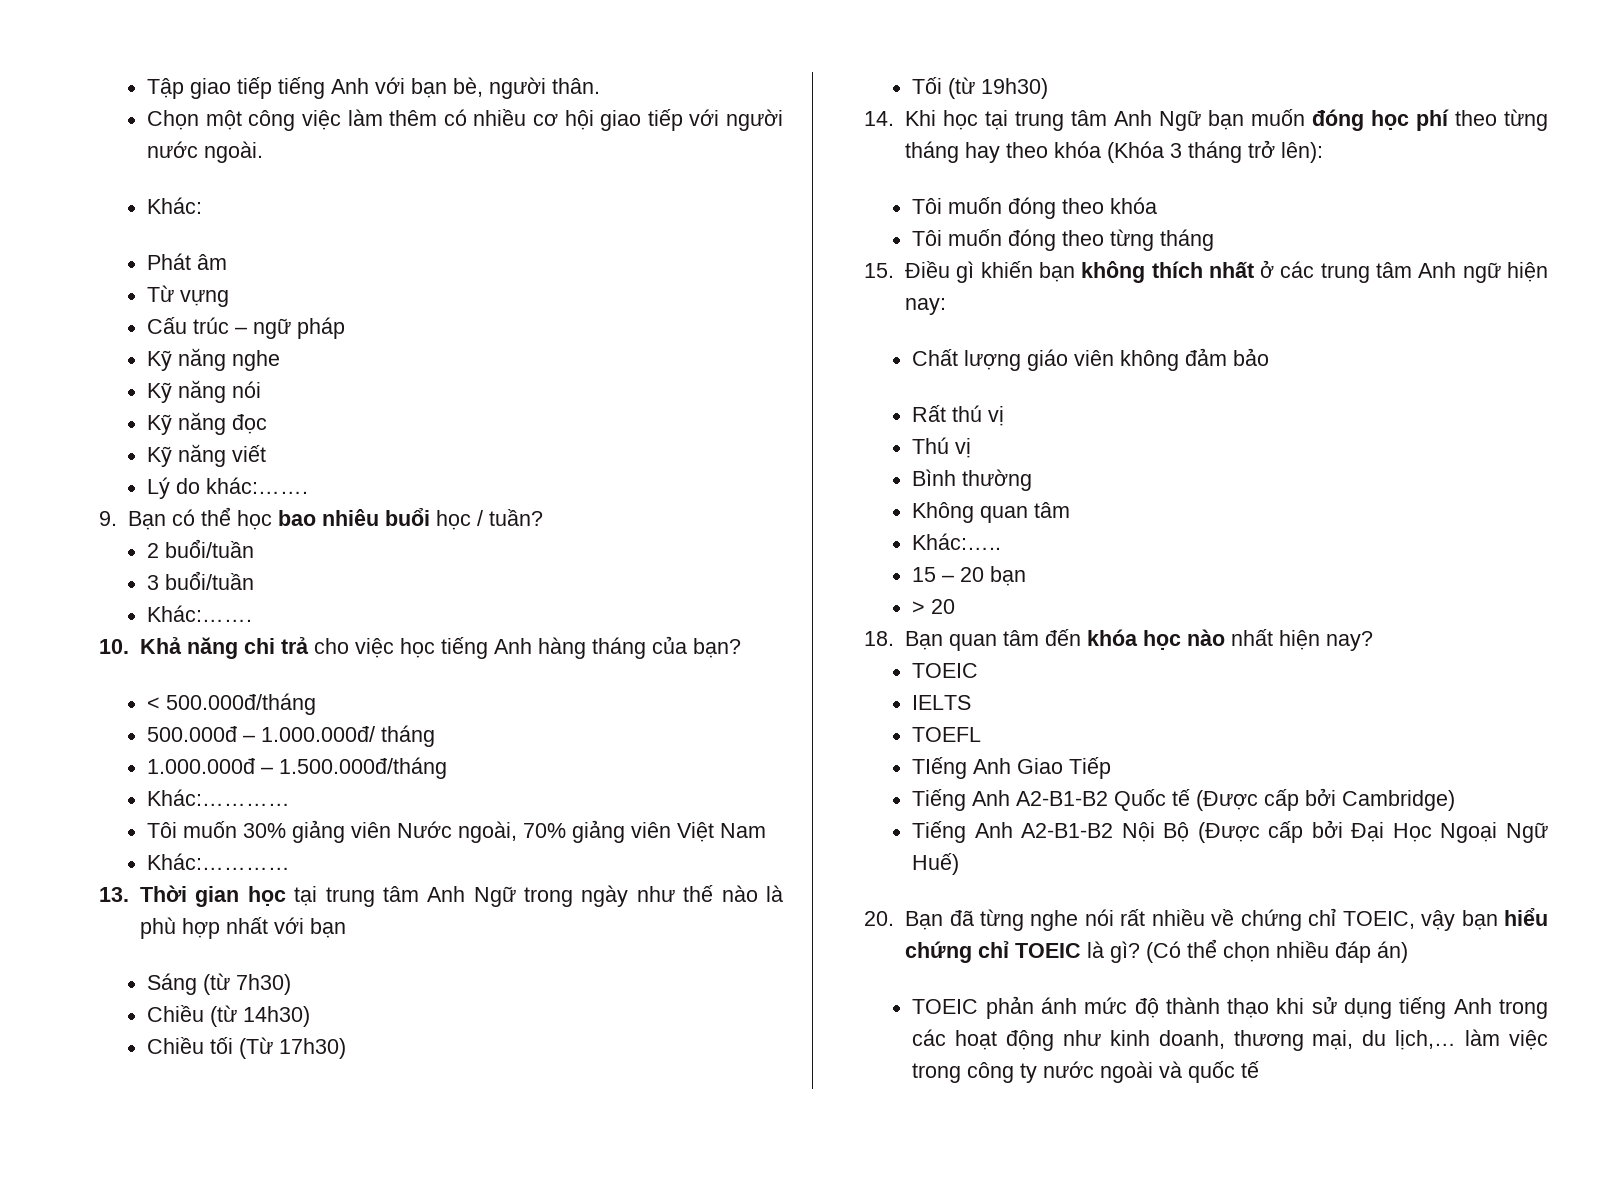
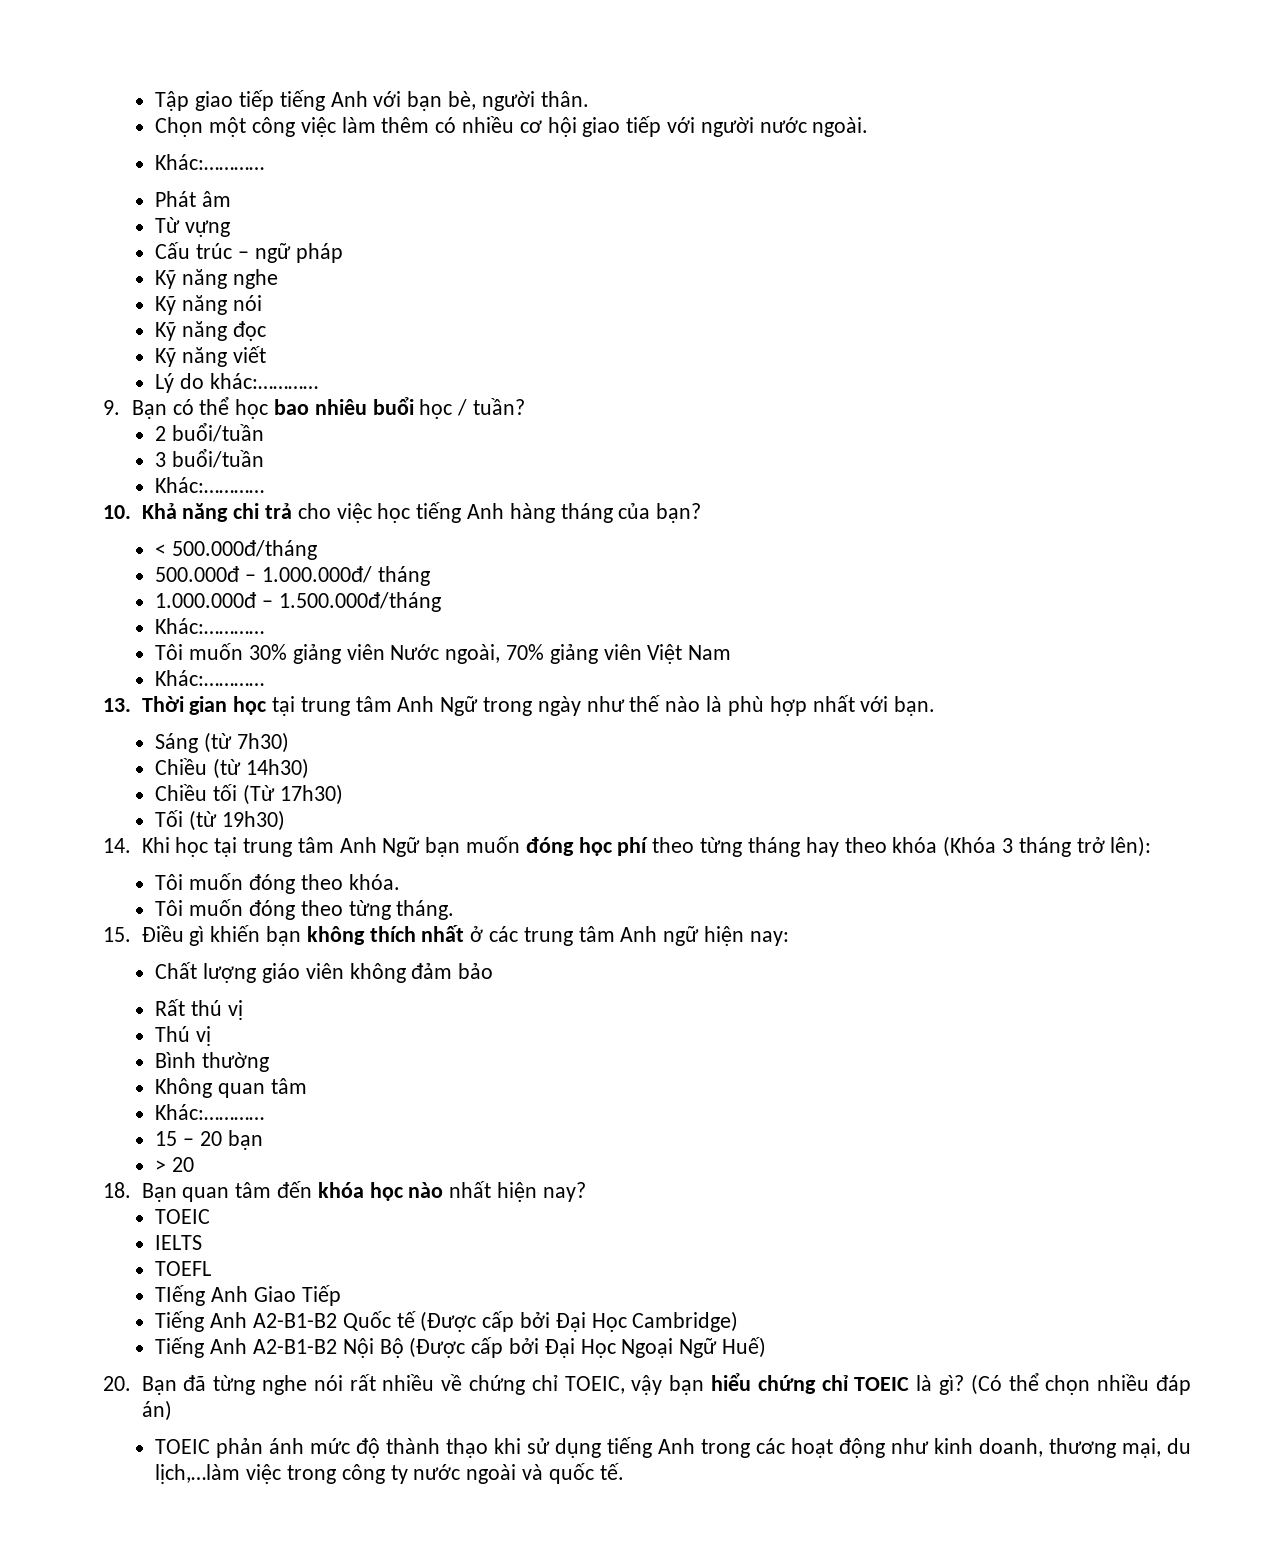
[147,197,203,214] Khác: -> [155,154,265,170] Khác:…………
[206,477,309,494] khác:……. -> [210,373,319,389] khác:…………
[147,605,253,622] Khác:……. -> [155,477,265,493] Khác:…………
[310,918,347,938] bạn -> [894,696,936,716] bạn.
[1110,197,1158,214] khóa -> [348,874,400,890] khóa.
[1160,229,1215,251] tháng -> [396,900,455,920] tháng.
[912,533,1002,550] Khác:….. -> [155,1104,265,1120] Khác:…………
(1337, 797) none -> [555,1312,627,1332] Đại Học
[1395,1029,1501,1050] lịch,… làm -> [155,1464,241,1484] lịch,…làm
[1241,1061,1260,1078] tế -> [599,1463,624,1480] tế.

